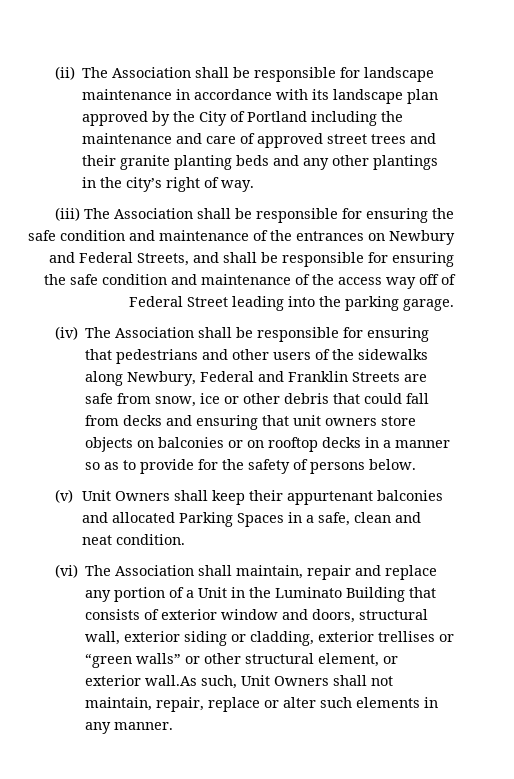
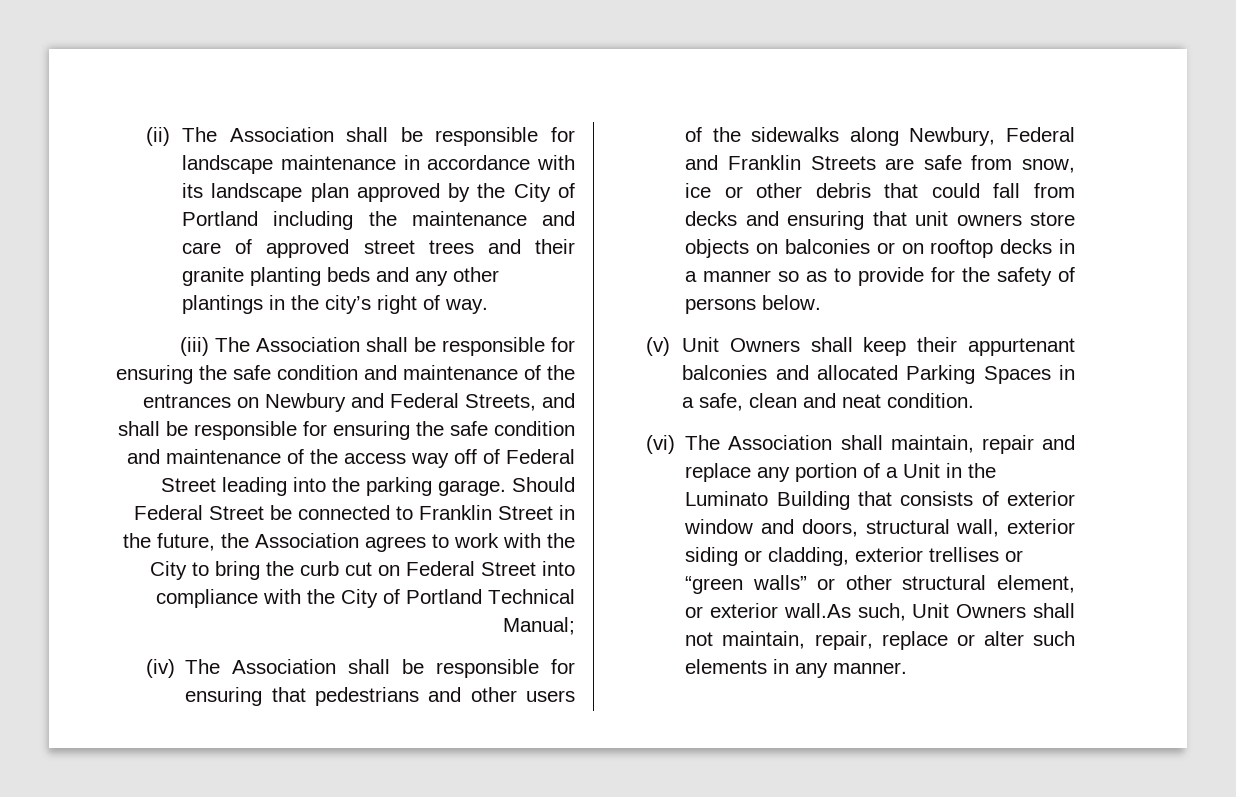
(454, 305) none -> [512,477,575,492] [134,505,575,520] [123,533,575,552] [150,561,575,580] [156,589,575,608] [503,617,575,635] Should Federal Street be connected to Franklin Street in the future, the Association agrees to work with the City to bring the curb cut on Federal Street into compliance with the City of Portland Technical Manual;

